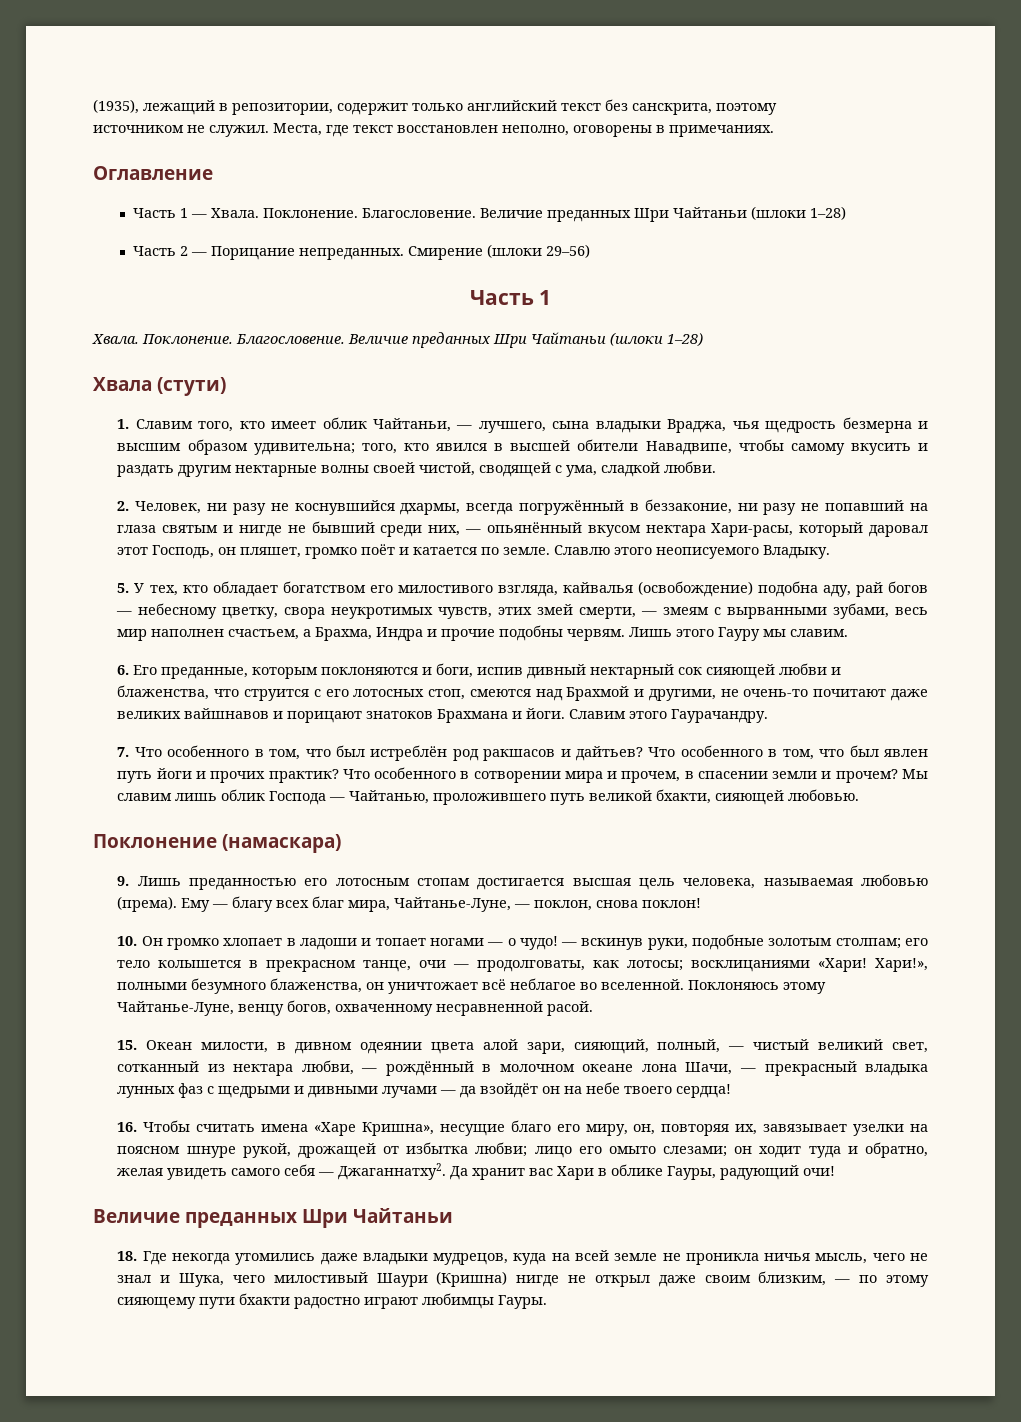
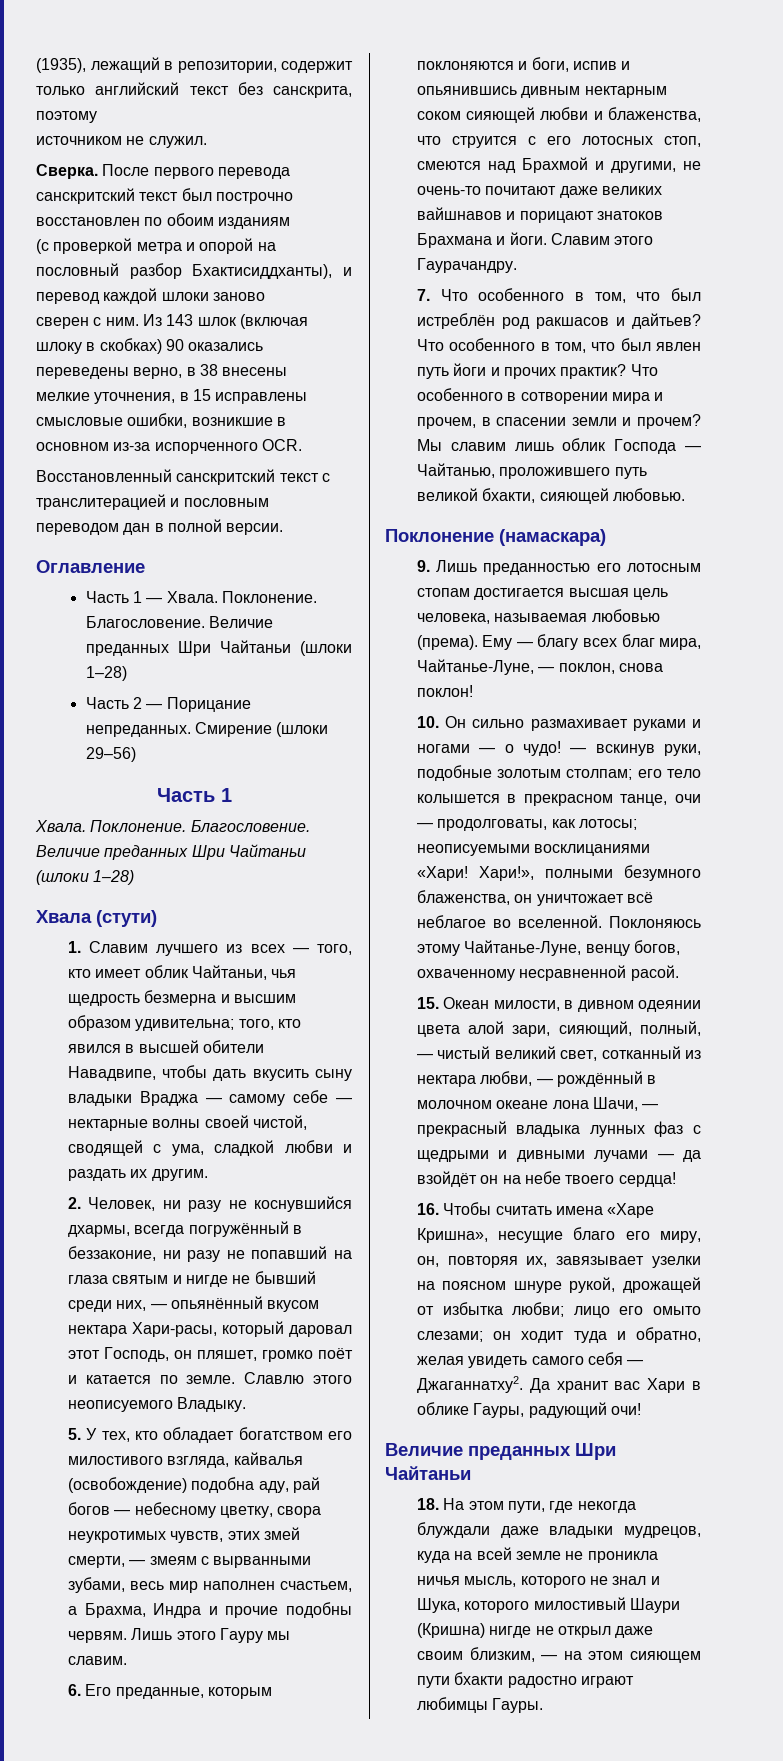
[273,123,774,137] Места, где текст восстановлен неполно, оговорены в примечаниях. -> [36,164,290,179] [36,188,293,204] [36,213,290,229] [36,238,276,254] [36,263,353,279] [36,288,265,304] [36,314,308,329] [36,338,264,354] [36,364,288,379] [36,389,308,404] [36,413,286,428] [36,439,302,454] [36,469,330,485] [36,494,269,510] [36,519,284,535] // Сверка. После первого перевода санскритский текст был построчно восстановлен по обоим изданиям // (с проверкой метра и опорой на пословный разбор Бхактисиддханты), и перевод каждой шлоки заново // сверен с ним. Из 143 шлок (включая шлоку в скобках) 90 оказались переведены верно, в 38 внесены // мелкие уточнения, в 15 исправлены смысловые ошибки, возникшие в основном из-за испорченного OCR. // Восстановленный санскритский текст с транслитерацией и пословным переводом дан в полной версии.
(193, 424) none -> [156,944,309,956] лучшего из всех —
[456,419,727,433] — лучшего, сына владыки Враджа, -> (267, 972) none
[790,443,929,455] [117,465,233,477] самому вкусить и раздать другим -> [213,1069,352,1081] [67,1090,352,1106] дать вкусить сыну владыки Враджа — самому себе —
[664,461,717,473] любви. -> [284,1140,352,1153] [67,1169,208,1181] любви и раздать их другим.
[527,664,703,679] дивный нектарный сок -> [621,61,631,70] [416,86,667,98] [416,111,461,120] и опьянившись дивным нектарным соком
[167,938,426,950] громко хлопает в ладоши и топает -> [472,719,701,731] сильно размахивает руками и
(684, 965) none -> [416,844,530,856] неописуемыми
[142,1251,316,1265] Где некогда утомились -> [443,1498,636,1513] [416,1522,490,1538] На этом пути, где некогда блуждали
[872,1253,905,1261] чего -> [520,1576,586,1588] которого
[232,1275,265,1283] чего -> [464,1601,530,1613] которого
[859,1275,929,1287] [117,1297,197,1309] по этому сияющему -> [563,1651,701,1663] на этом сияющем

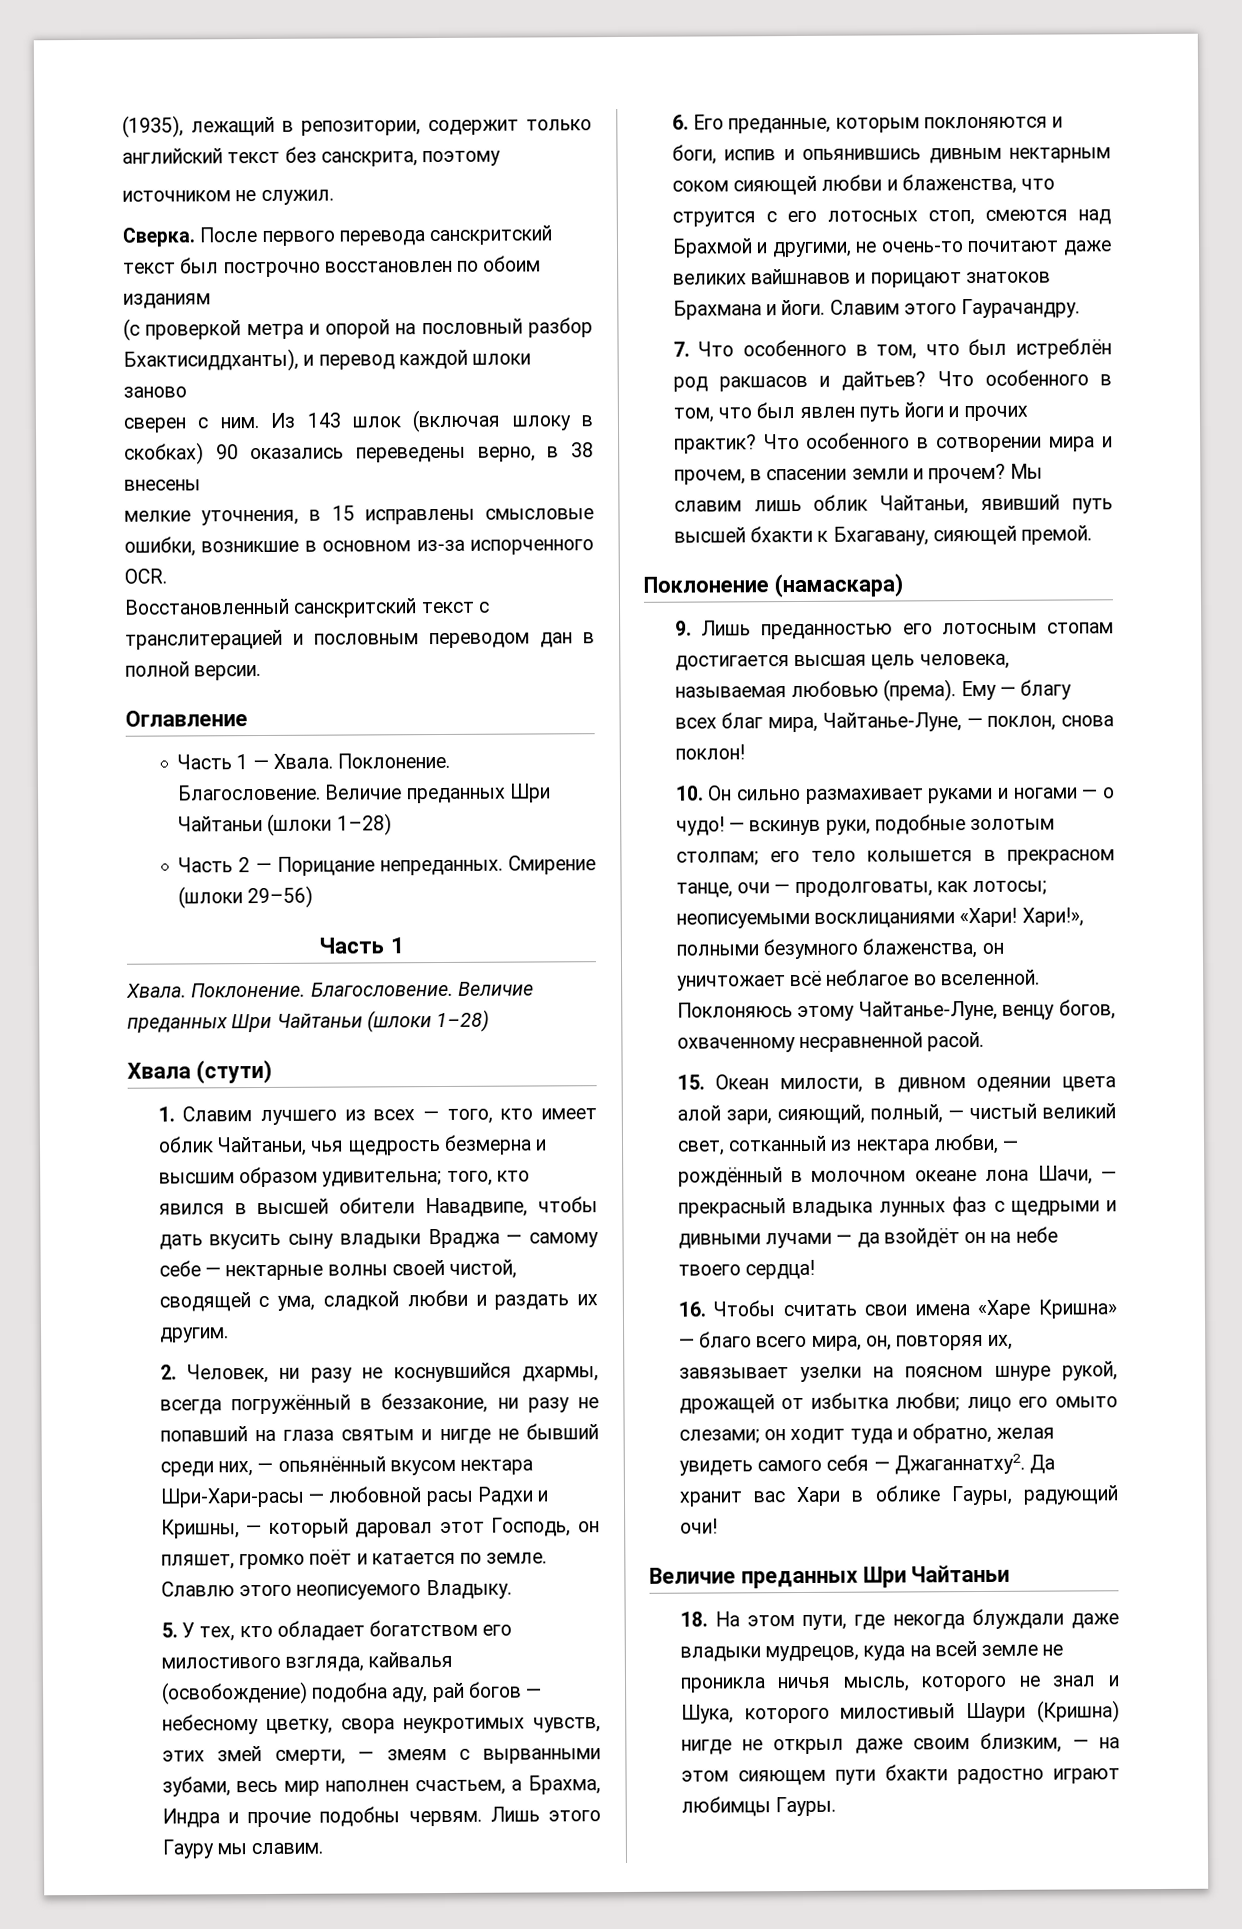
[131,1322,217,1337] Хари-расы, -> [159,1486,549,1508] [160,1519,263,1539] Шри-Хари-расы — любовной расы Радхи и Кришны, —
[614,439,701,454] [416,463,647,479] [416,488,685,504] Господа — Чайтанью, проложившего путь великой бхакти, сияющей любовью. -> [880,494,1113,515] [673,525,1093,546] Чайтаньи, явивший путь высшей бхакти к Бхагавану, сияющей премой.
(552, 1210) none -> [864,1304,908,1316] свои
[416,1227,701,1243] Кришна», несущие благо его миру, -> [1038,1299,1117,1319] [678,1331,862,1351] Кришна» — благо всего мира,

